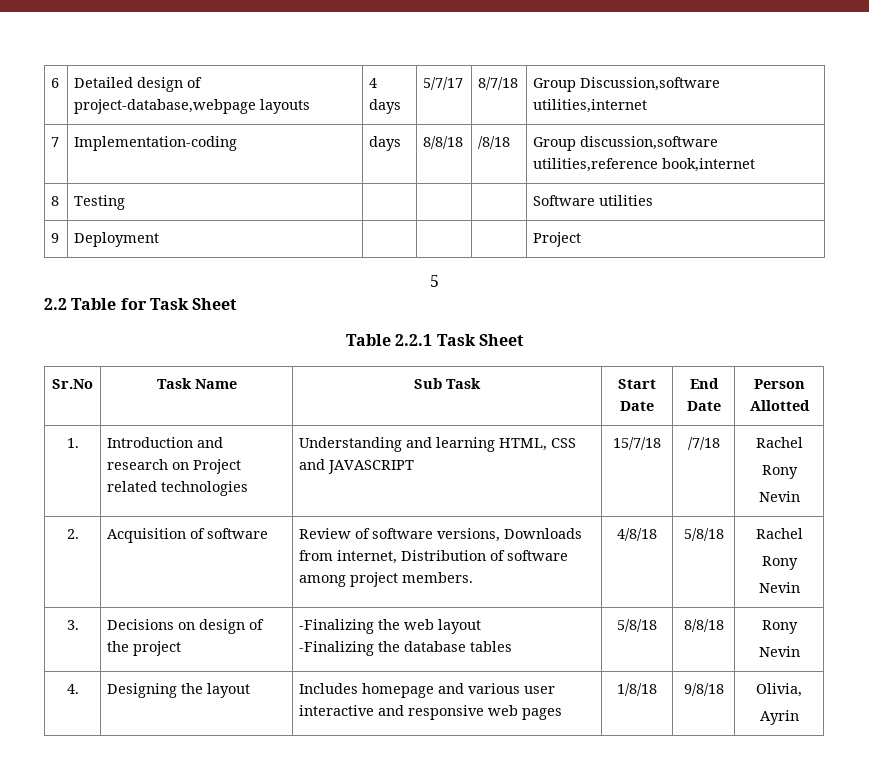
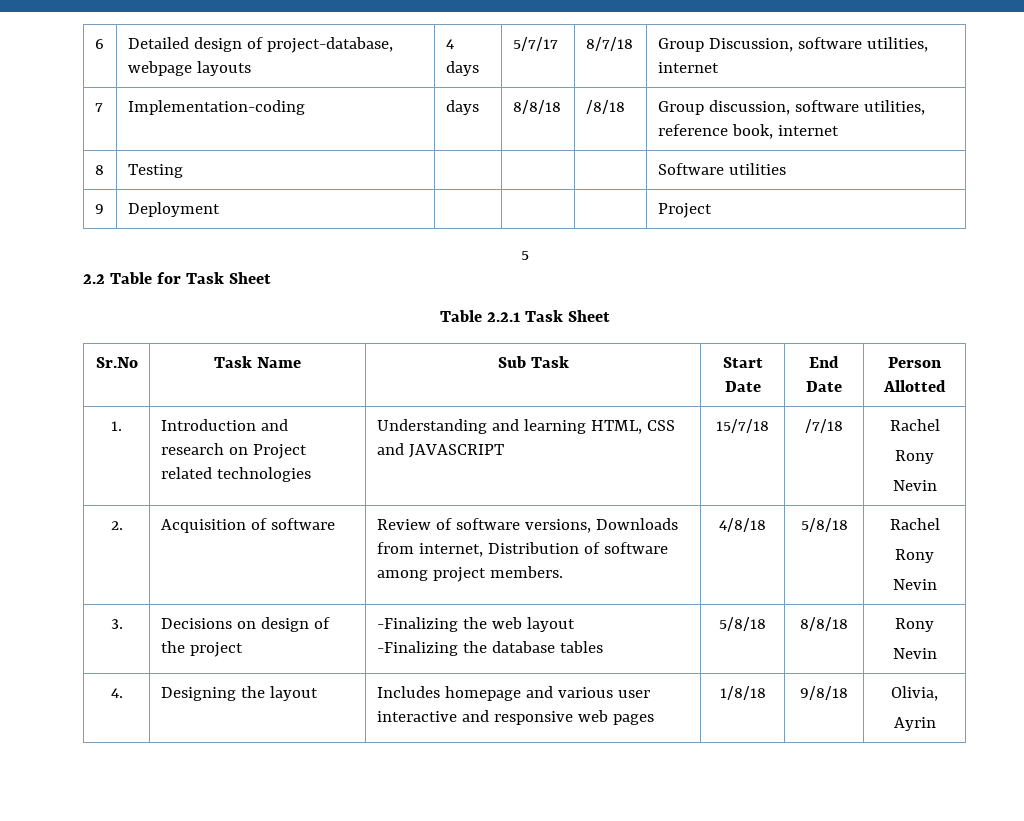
[74,99,257,114] project-database,webpage -> [266,37,393,53] [127,61,192,76] project-database, webpage
[580,77,721,91] [533,99,648,113] Discussion,software utilities,internet -> [708,37,928,52] [657,62,719,73] Discussion, software utilities, internet
[580,136,719,150] [533,158,756,172] discussion,software utilities,reference book,internet -> [708,100,925,115] [657,124,839,139] discussion, software utilities, reference book, internet

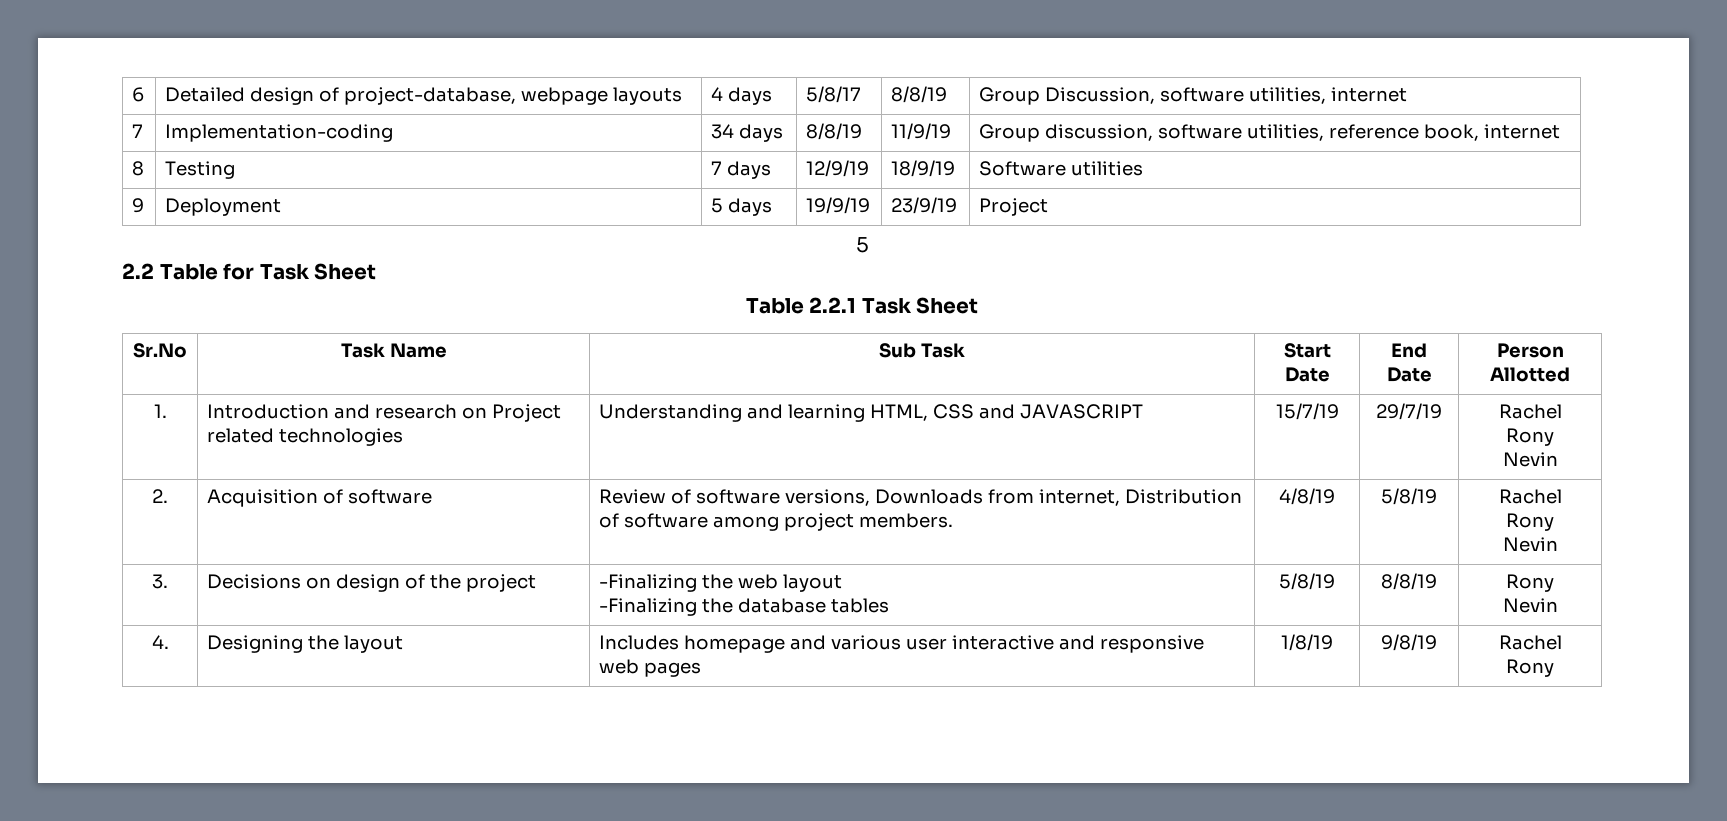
[512,37,558,51] [585,37,633,51] 5/7/17 | 8/7/18 -> [806,86,862,103] [891,86,948,103] 5/8/17 | 8/8/19
[445,100,479,115] [512,100,561,114] [585,100,625,114] days | 8/8/18 | /8/18 -> [711,124,784,142] [806,123,863,140] [891,123,952,140] 34 days | 8/8/19 | 11/9/19
(183, 171) | | -> [711,161,772,179] [806,160,870,177] [891,160,956,177] 7 days | 12/9/19 | 18/9/19
(220, 209) | | -> [711,198,773,216] [806,197,871,214] [891,197,958,214] 5 days | 19/9/19 | 23/9/19
[716,419,769,433] [805,419,843,433] 15/7/18 | /7/18 -> [1275,403,1339,420] [1376,403,1442,420] 15/7/19 | 29/7/19
[719,518,766,532] [800,518,848,532] 4/8/18 | 5/8/18 -> [1279,488,1335,505] [1381,488,1437,505] 4/8/19 | 5/8/19
[719,617,766,631] [800,617,848,631] 5/8/18 | 8/8/18 -> [1279,573,1335,590] [1381,573,1437,590] 5/8/19 | 8/8/19
[719,686,766,700] [800,686,848,700] [891,686,938,701] [893,717,936,731] 1/8/18 | 9/8/18 | Olivia, // Ayrin -> [1281,634,1333,651] [1381,634,1437,651] [1498,635,1562,650] [1506,659,1554,677] 1/8/19 | 9/8/19 | Rachel // Rony

